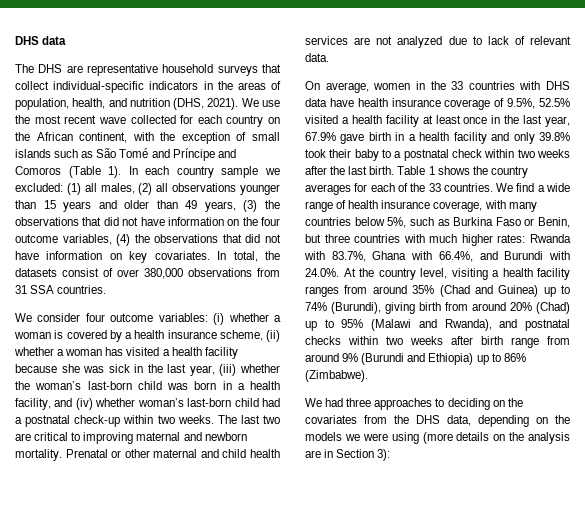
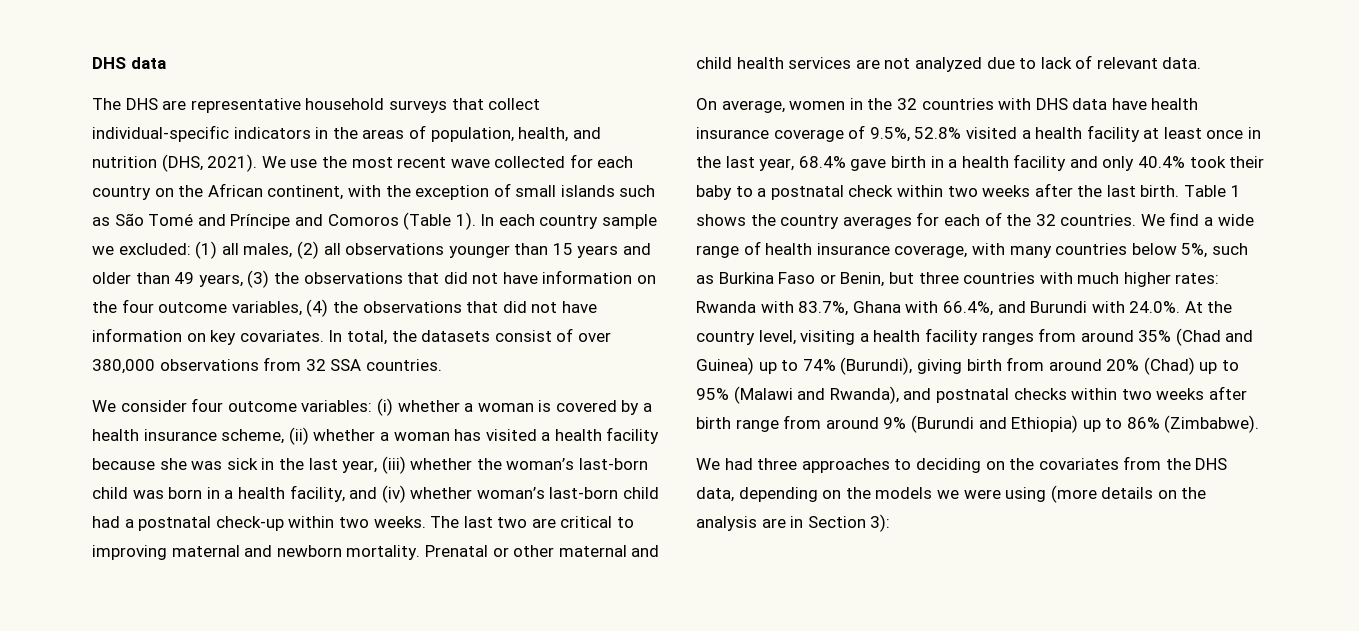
[15,285,27,294] 31 -> [305,359,326,371] 32
[451,81,464,90] 33 -> [896,98,917,110] 32
[539,98,570,107] 52.5% -> [914,127,962,139] 52.8%
[305,132,336,141] 67.9% -> [798,156,846,168] 68.4%
[539,132,570,141] 39.8% -> [1138,156,1186,168] 40.4%
[428,183,441,192] 33 -> [1035,214,1056,226] 32

